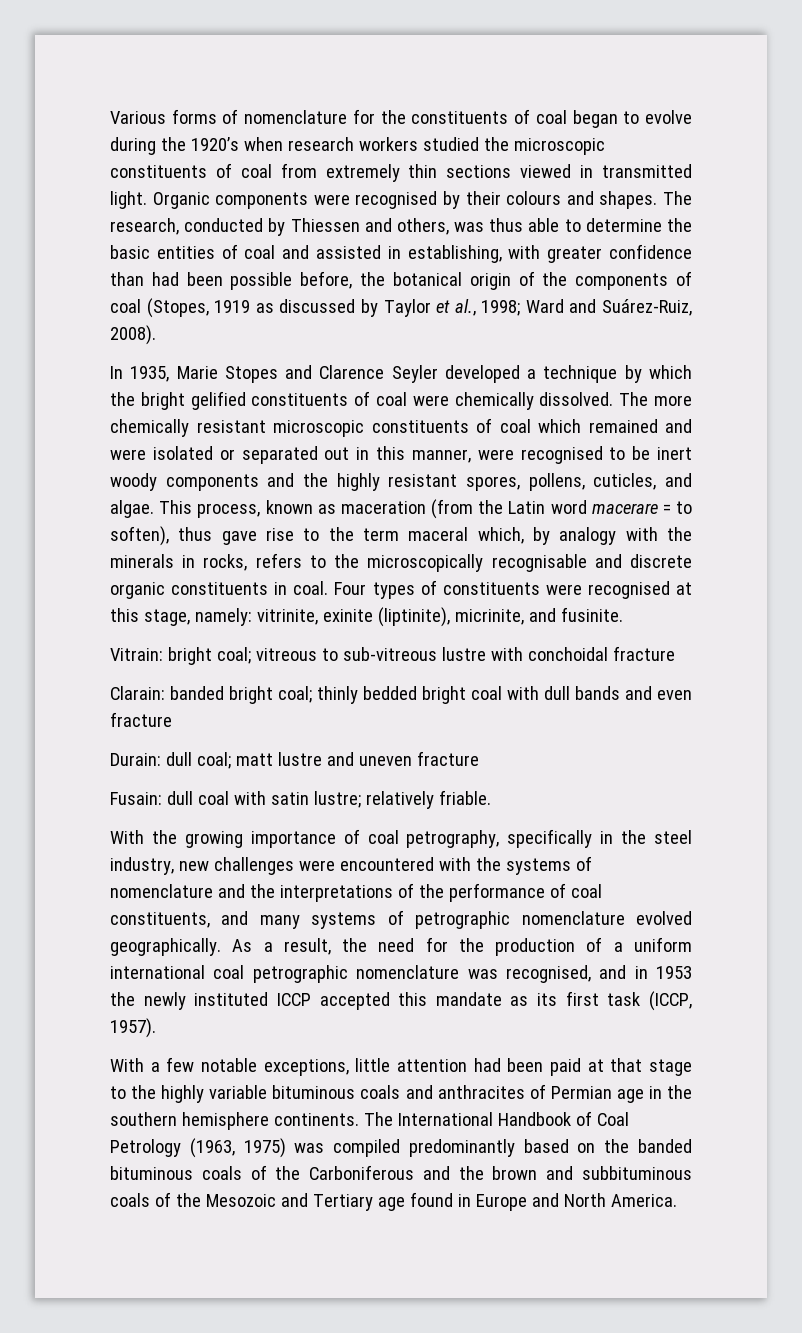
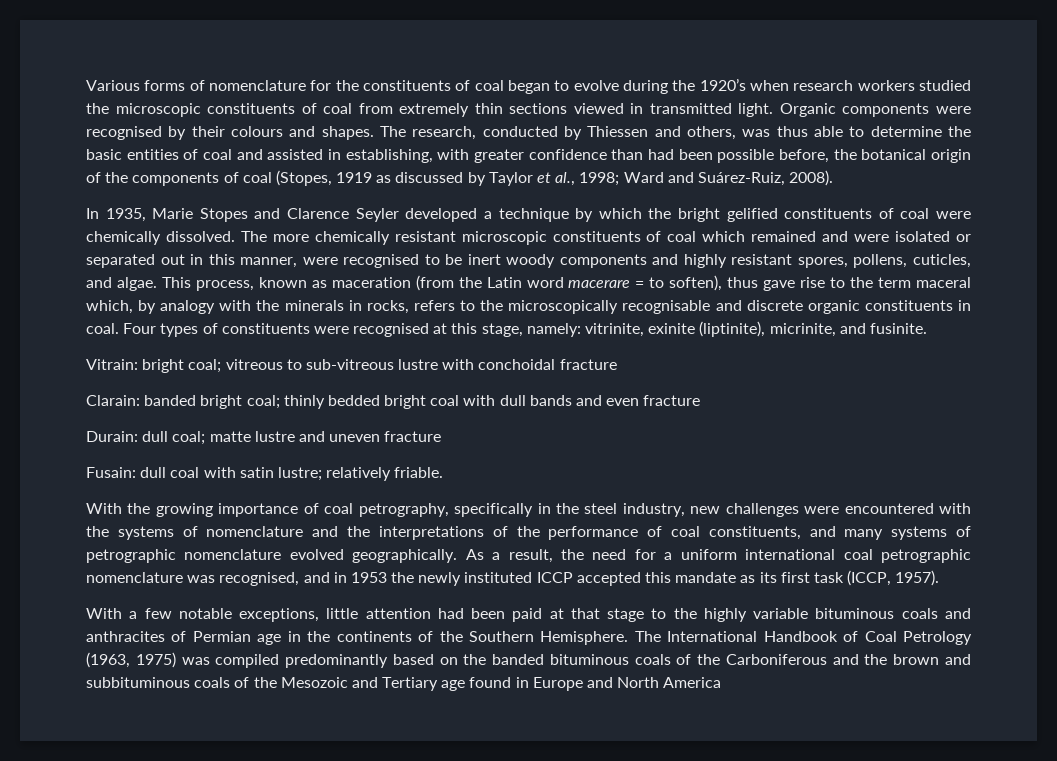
[303,473,328,487] the -> (679, 259) none
[235,753,273,766] matt -> [209,431,251,442] matte
[458,937,603,956] the production of -> (656, 554) none
[110,1112,359,1130] southern hemisphere continents. -> [336,631,629,645] continents of the Southern Hemisphere.
[610,1194,677,1207] America. -> [663,677,722,688] America

